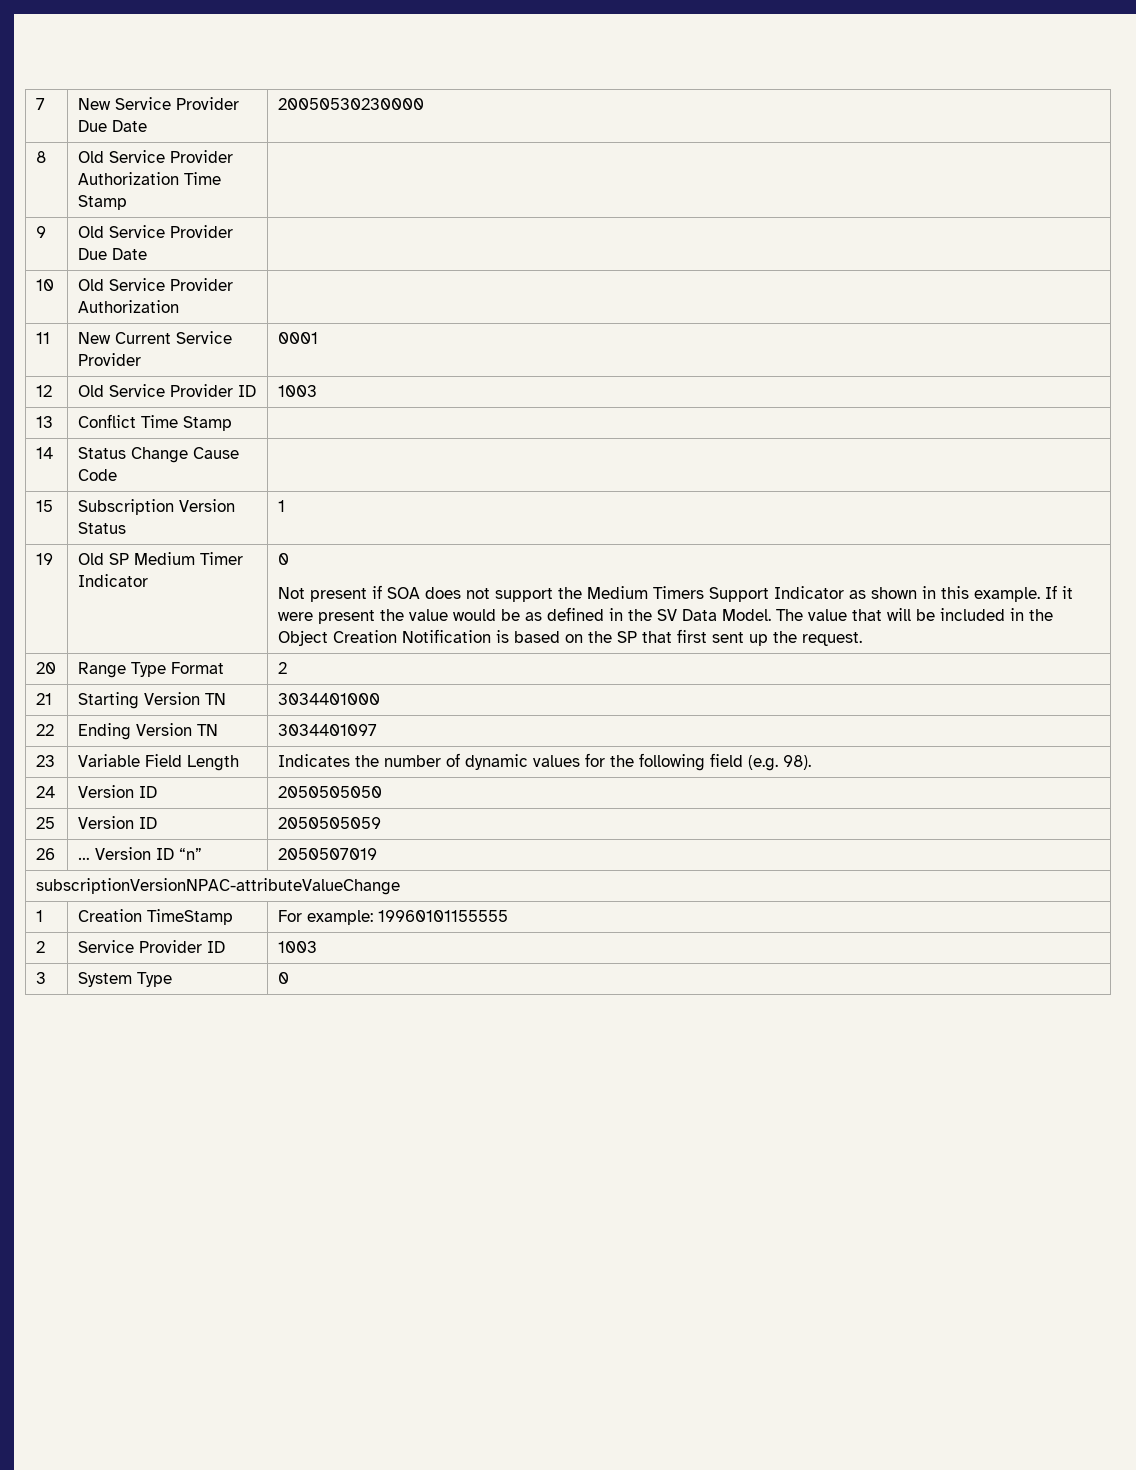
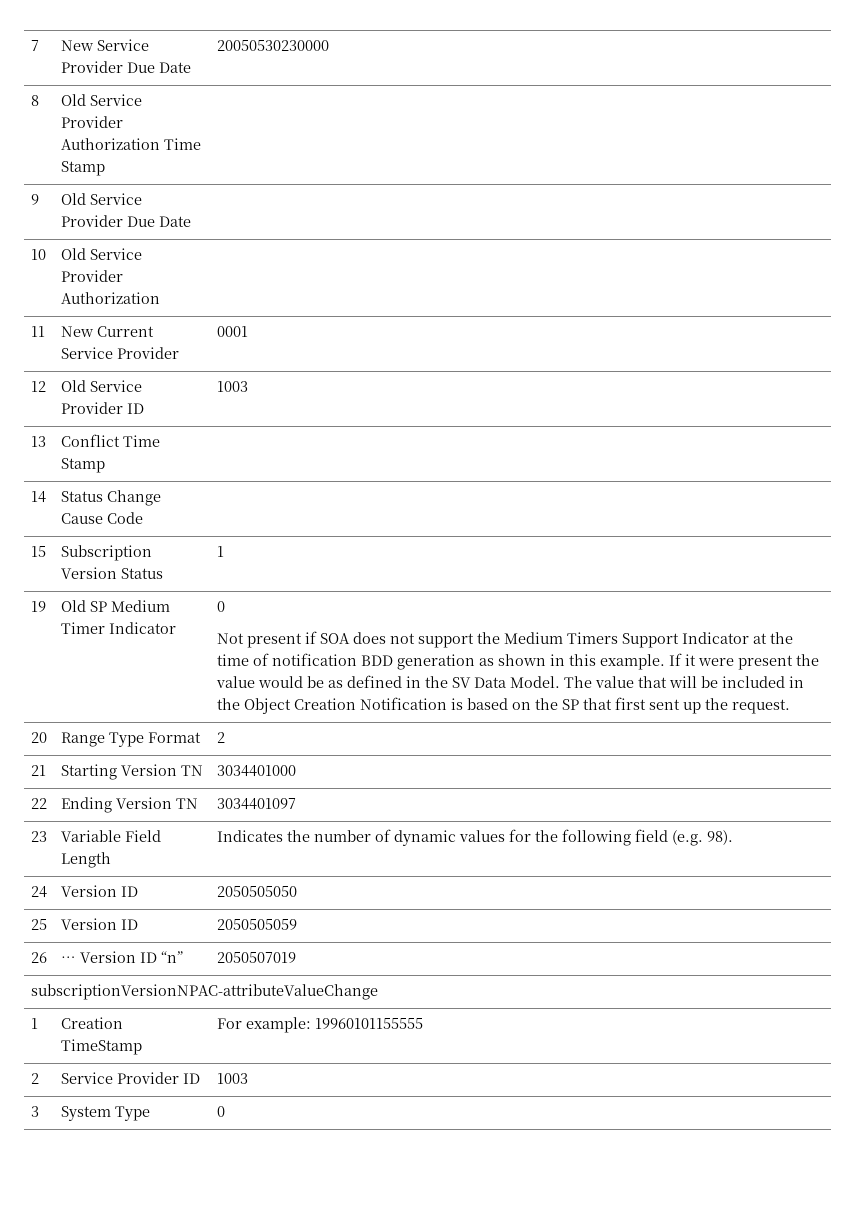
(844, 592) none -> [752,632,793,644] [216,653,475,670] at the time of notification BDD generation

